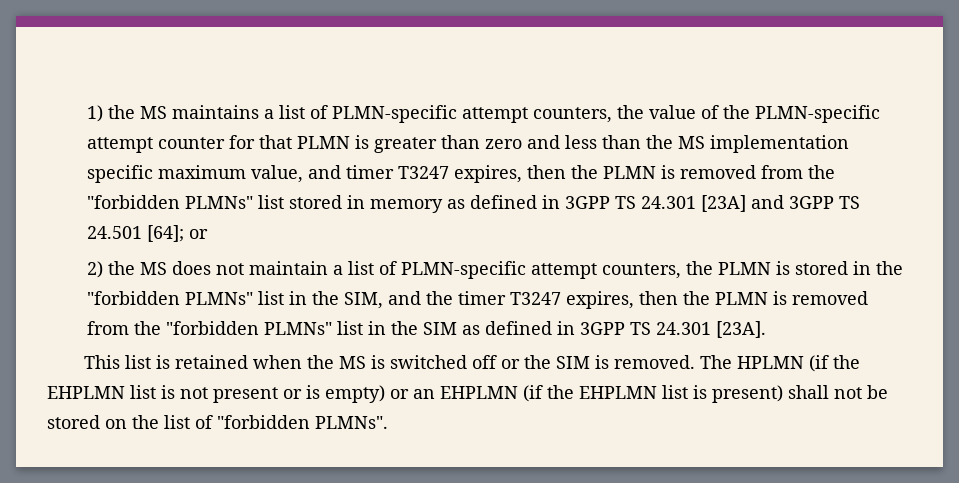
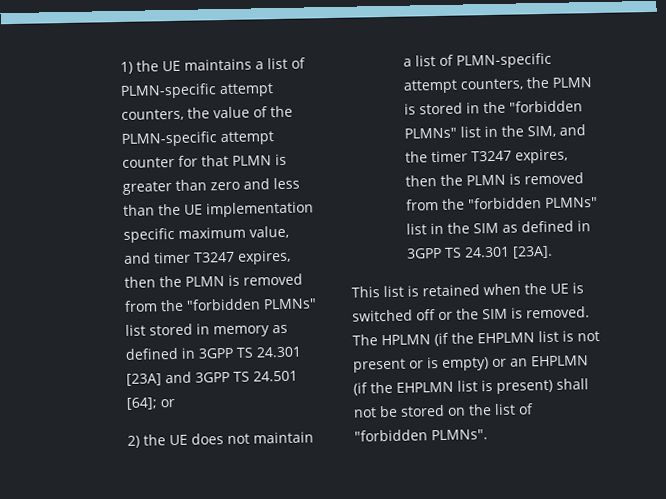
[140,106,168,119] MS -> [161,60,181,72] UE
[678,136,706,149] MS -> [183,204,203,215] UE
[140,262,168,275] MS -> [168,434,188,446] UE
[339,356,367,369] MS -> [550,283,569,294] UE

